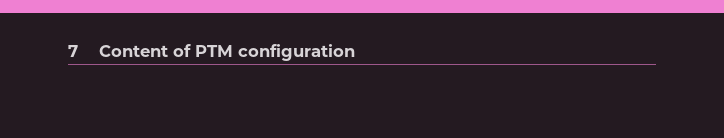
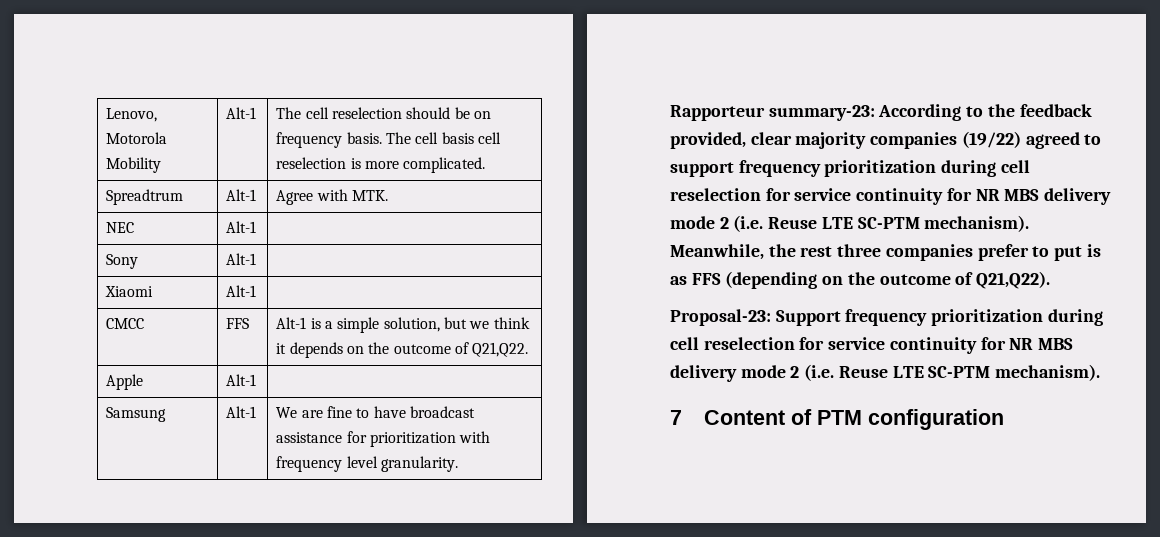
(68, 51) none -> [106,108,158,122] [106,132,168,144] [106,157,162,173] [226,107,257,119] [276,107,492,119] [276,132,502,148] [276,157,486,173] [106,189,184,205] [226,189,257,201] [276,189,389,205] [106,222,135,233] [226,221,257,233] [106,254,139,269] [226,253,257,265] [105,286,154,297] [226,285,257,297] [106,318,145,329] [226,318,250,329] [276,317,530,333] [276,342,529,358] [106,374,144,390] [226,374,257,386] [106,407,167,422] [226,406,257,418] [276,406,476,418] [276,431,491,447] [276,456,459,472] [670,104,1092,121] [670,131,1102,149] [670,160,1030,177] [670,188,1112,205] [670,215,1030,232] [670,244,1101,261] [670,271,1051,289] [670,309,1103,326] [670,337,1074,354] [670,364,1101,382] Lenovo, Motorola Mobility | Alt-1 | The cell reselection should be on frequency basis. The cell basis cell reselection is more complicated. // Spreadtrum | Alt-1 | Agree with MTK. // NEC | Alt-1 | // Sony | Alt-1 | // Xiaomi | Alt-1 | // CMCC | FFS | Alt-1 is a simple solution, but we think it depends on the outcome of Q21,Q22. // Apple | Alt-1 | // Samsung | Alt-1 | We are fine to have broadcast assistance for prioritization with frequency level granularity. // Rapporteur summary-23: According to the feedback provided, clear majority companies (19/22) agreed to support frequency prioritization during cell reselection for service continuity for NR MBS delivery mode 2 (i.e. Reuse LTE SC-PTM mechanism). Meanwhile, the rest three companies prefer to put is as FFS (depending on the outcome of Q21,Q22). // Proposal-23: Support frequency prioritization during cell reselection for service continuity for NR MBS delivery mode 2 (i.e. Reuse LTE SC-PTM mechanism). //

